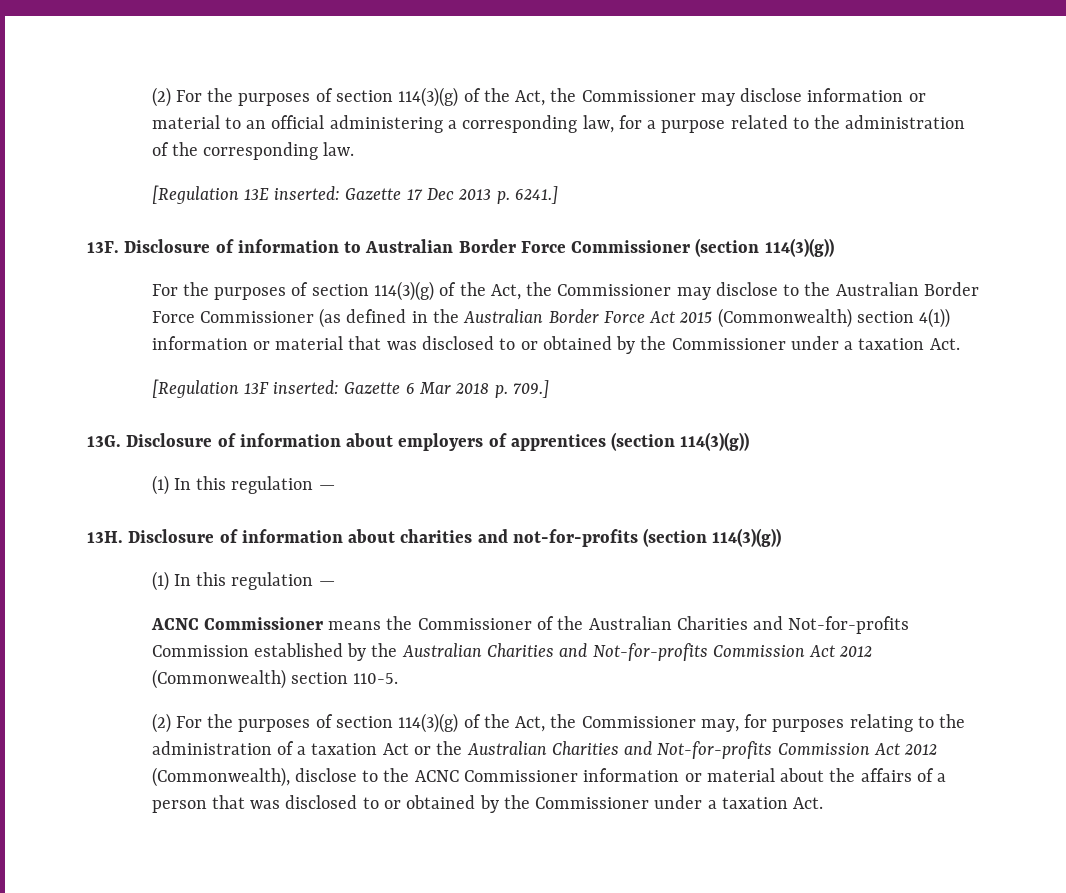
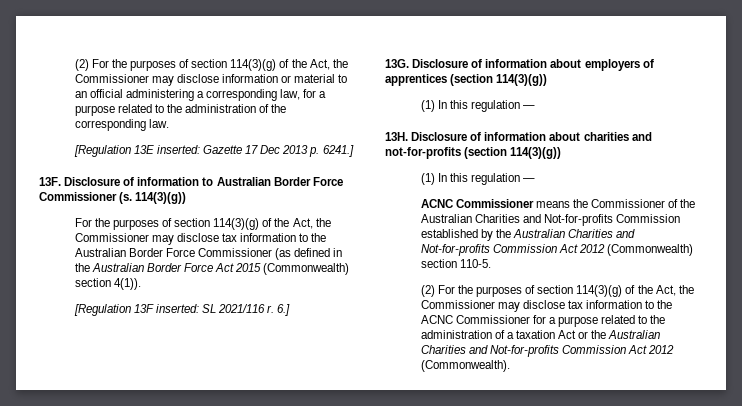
[695,238,760,257] (section -> [119,192,133,204] (s.
(778, 289) none -> [221,233,297,242] tax information
[919,308,951,328] [151,336,960,354] [151,379,549,398] 4(1)) information or material that was disclosed to or obtained by the Commissioner under a taxation Act. // [Regulation 13F inserted: Gazette 6 Mar 2018 p. 709.] -> [113,278,141,290] [73,304,291,316] 4(1)). // [Regulation 13F inserted: SL 2021/116 r. 6.]
[700,714,913,732] may, for purposes relating -> [497,300,673,312] [420,315,636,327] may disclose tax information to the ACNC Commissioner for a purpose related
[151,767,947,787] [151,795,824,813] (Commonwealth), disclose to the ACNC Commissioner information or material about the affairs of a person that was disclosed to or obtained by the Commissioner under a taxation Act. -> [420,360,510,372] (Commonwealth).

